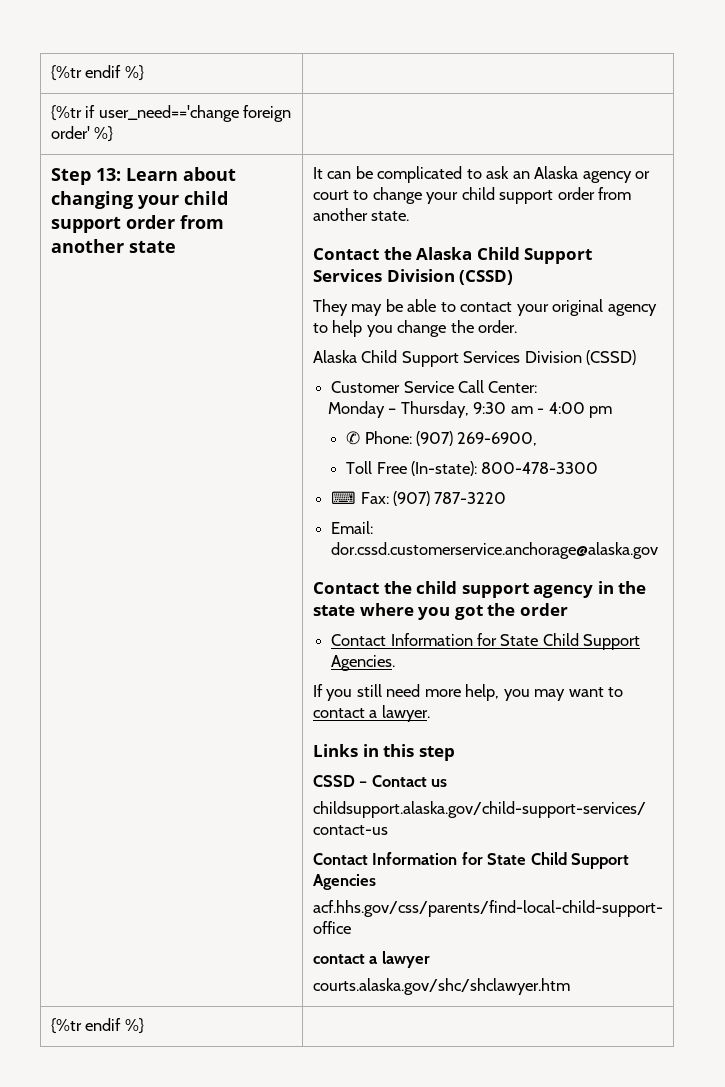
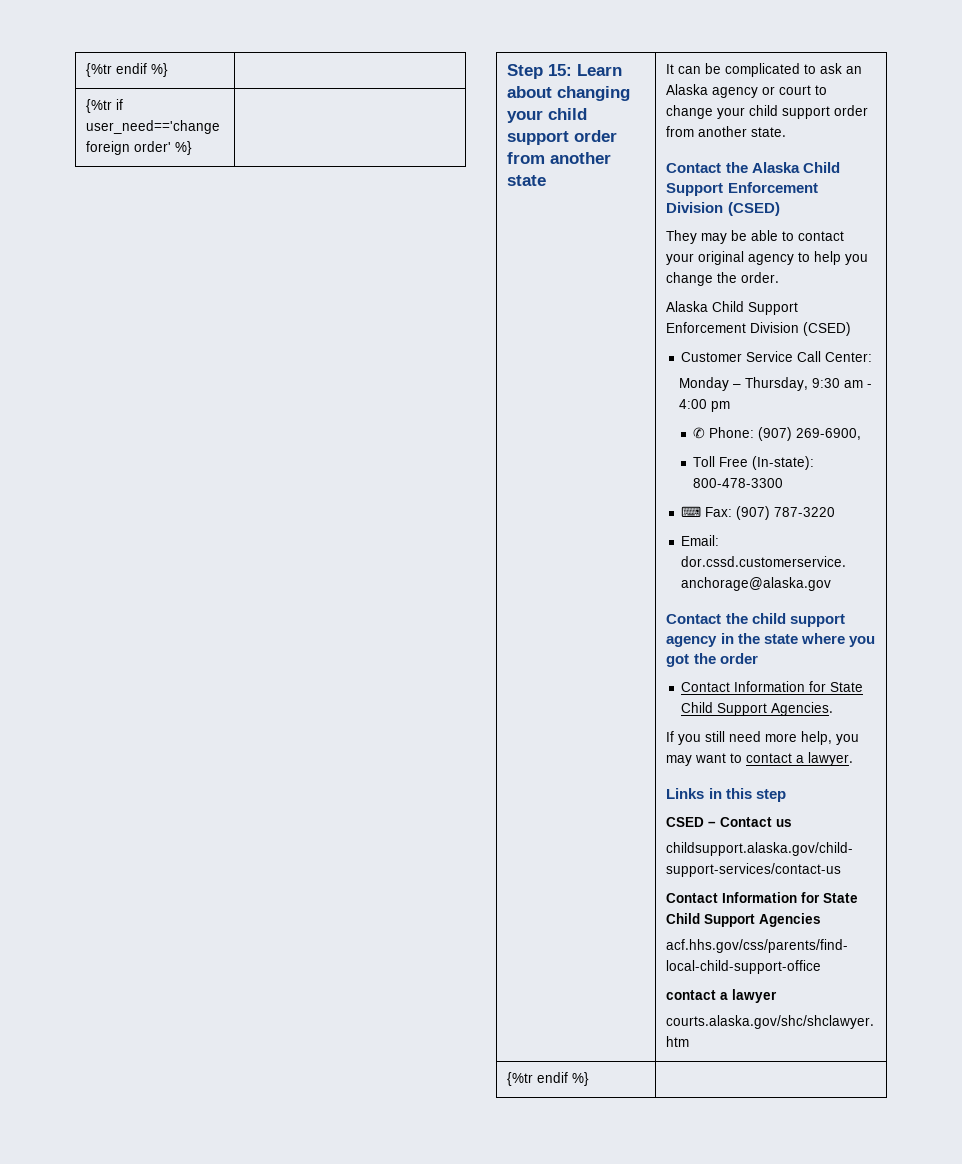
[95,168,121,181] 13: -> [548,64,573,76] 15:
[312,269,514,285] Services Division (CSSD) -> [727,182,818,193] [666,202,780,216] Enforcement Division (CSED)
[463,350,637,365] Services Division (CSSD) -> [666,322,852,336] Enforcement Division (CSED)
[312,775,355,787] CSSD -> [666,817,705,827] CSED

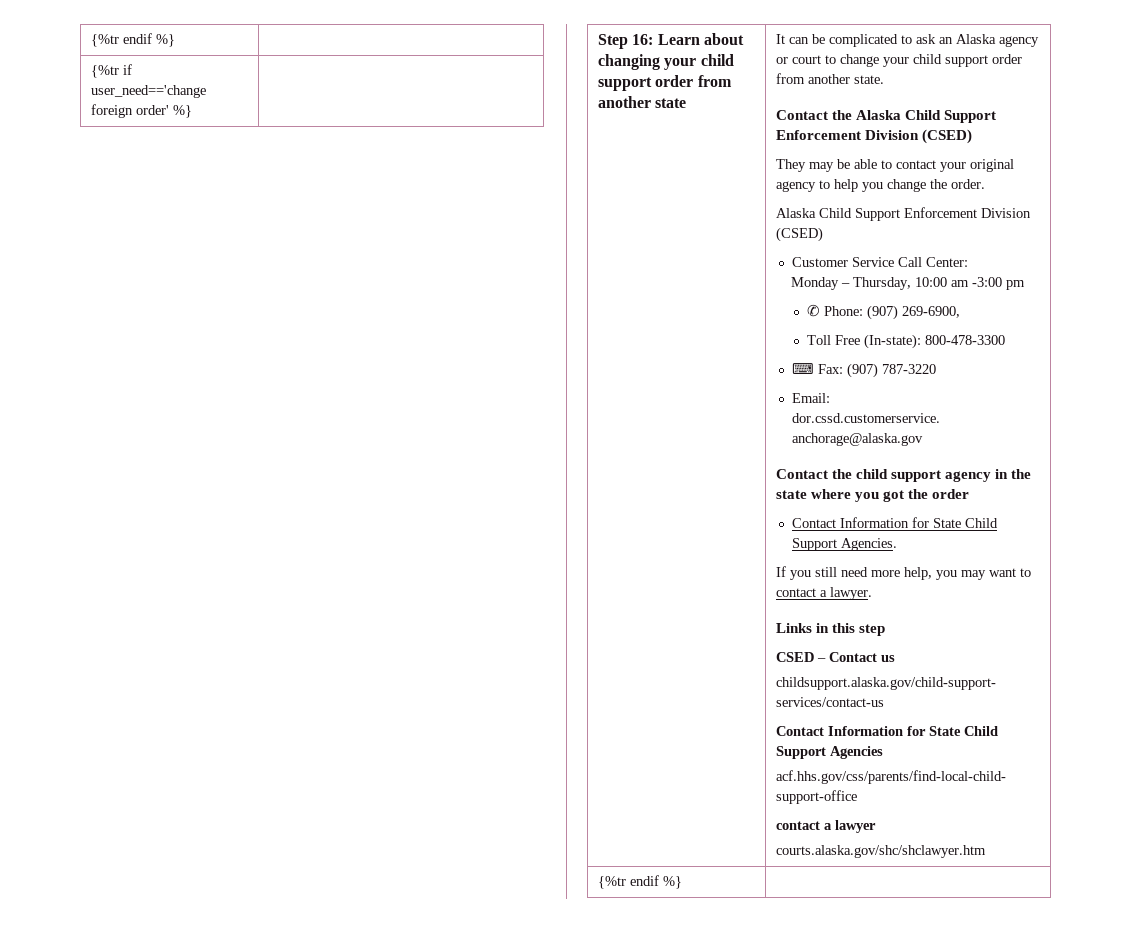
[548,64,573,76] 15: -> [632,34,654,45] 16:
[811,378,872,388] [678,399,707,409] 9:30 am - 4:00 -> [915,277,1003,287] 10:00 am -3:00

